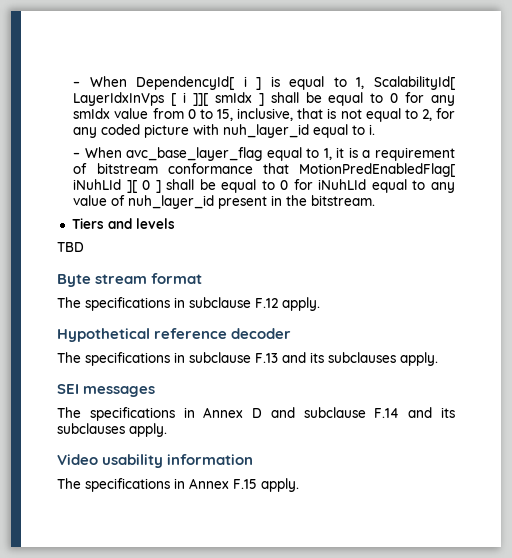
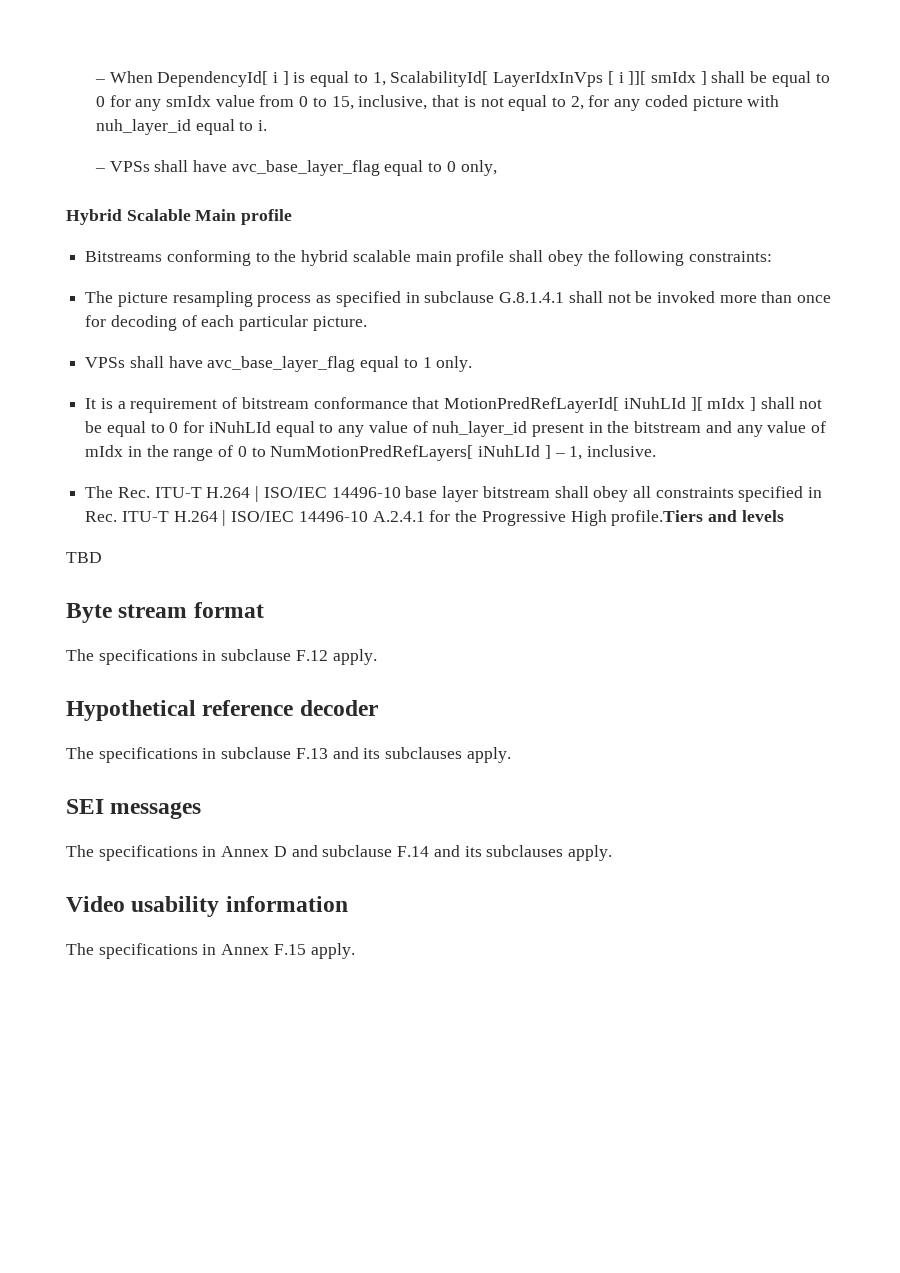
[84,147,345,161] When avc_base_layer_flag equal to 1, it -> [109,160,497,176] [66,209,293,225] [85,250,772,266] [85,291,832,307] [85,315,367,331] [85,356,473,372] [85,398,97,409] VPSs shall have avc_base_layer_flag equal to 0 only, // Hybrid Scalable Main profile // Bitstreams conforming to the hybrid scalable main profile shall obey the following constraints: // The picture resampling process as specified in subclause G.8.1.4.1 shall not be invoked more than once for decoding of each particular picture. // VPSs shall have avc_base_layer_flag equal to 1 only. // It
[299,163,456,177] MotionPredEnabledFlag[ -> [444,397,620,413] MotionPredRefLayerId[
[142,179,195,193] 0 ] shall -> [707,397,823,411] mIdx ] shall not
[311,195,376,206] [71,218,104,229] bitstream. // Tiers -> [634,421,827,437] [85,445,656,461] [85,486,823,502] [85,510,704,526] bitstream and any value of mIdx in the range of 0 to NumMotionPredRefLayers[ iNuhLId ] – 1, inclusive. // The Rec. ITU-T H.264 | ISO/IEC 14496-10 base layer bitstream shall obey all constraints specified in Rec. ITU-T H.264 | ISO/IEC 14496-10 A.2.4.1 for the Progressive High profile.Tiers

